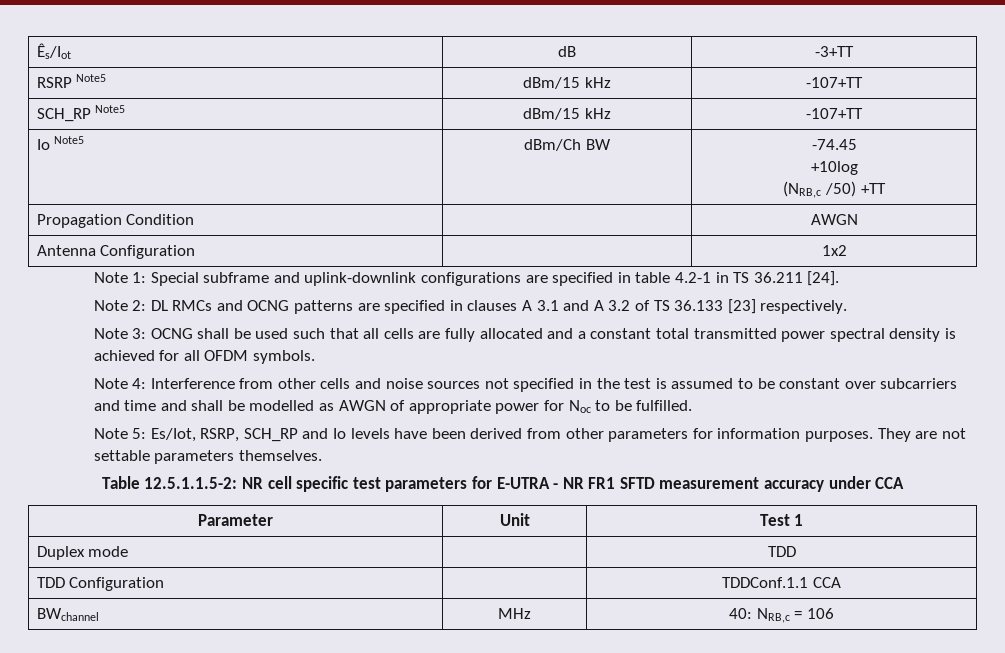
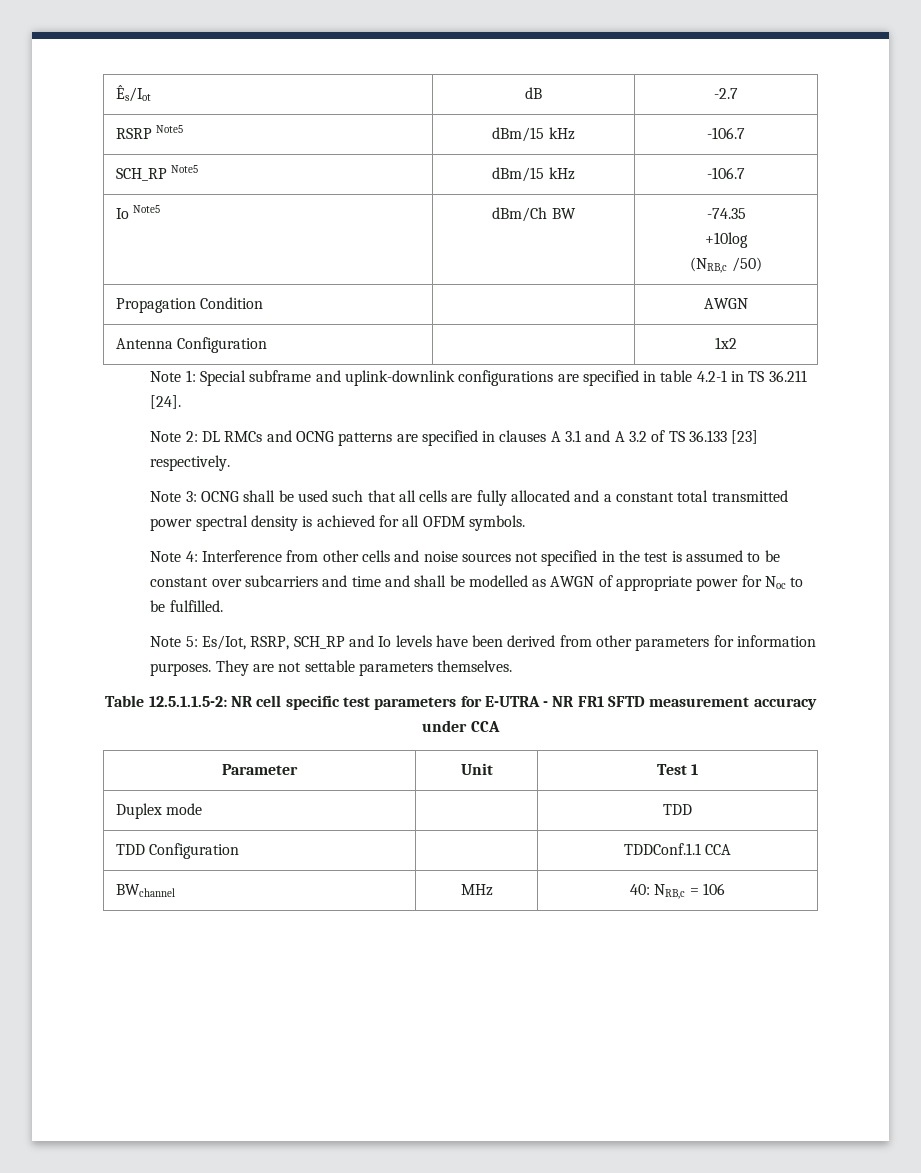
[815,46,854,57] -3+TT -> [714,88,738,99] -2.7
[806,77,863,88] -107+TT -> [707,127,745,139] -106.7
[806,108,863,119] -107+TT -> [707,167,745,179] -106.7
[811,139,857,150] -74.45 -> [706,208,746,219] -74.35
[860,183,886,194] +TT -> (762, 264) none

